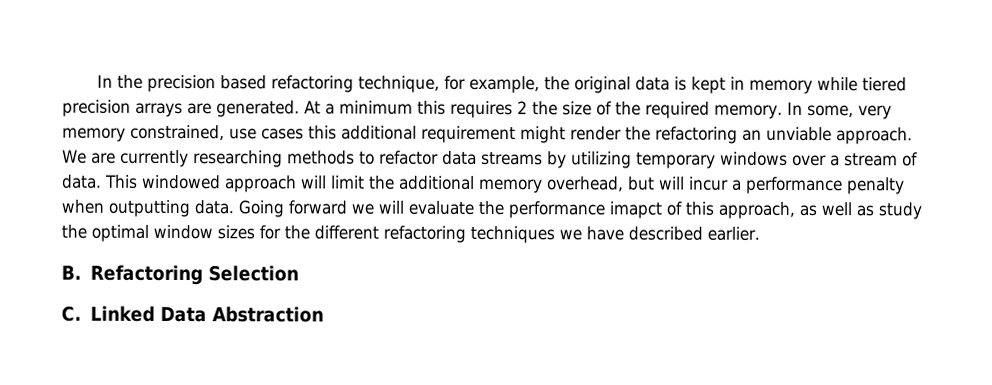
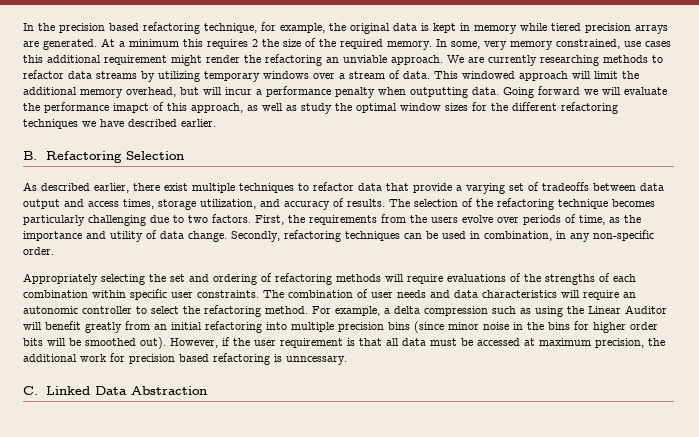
(299, 273) none -> [23,182,664,194] [23,198,655,210] [23,214,641,226] [23,230,654,242] [23,247,54,255] [23,273,636,285] [23,289,636,300] [23,305,667,317] [23,321,658,333] [23,337,665,349] [23,353,347,365] // As described earlier, there exist multiple techniques to refactor data that provide a varying set of tradeoffs between data output and access times, storage utilization, and accuracy of results. The selection of the refactoring technique becomes particularly challenging due to two factors. First, the requirements from the users evolve over periods of time, as the importance and utility of data change. Secondly, refactoring techniques can be used in combination, in any non-specific order. // Appropriately selecting the set and ordering of refactoring methods will require evaluations of the strengths of each combination within specific user constraints. The combination of user needs and data characteristics will require an autonomic controller to select the refactoring method. For example, a delta compression such as using the Linear Auditor will benefit greatly from an initial refactoring into multiple precision bins (since minor noise in the bins for higher order bits will be smoothed out). However, if the user requirement is that all data must be accessed at maximum precision, the additional work for precision based refactoring is unncessary.

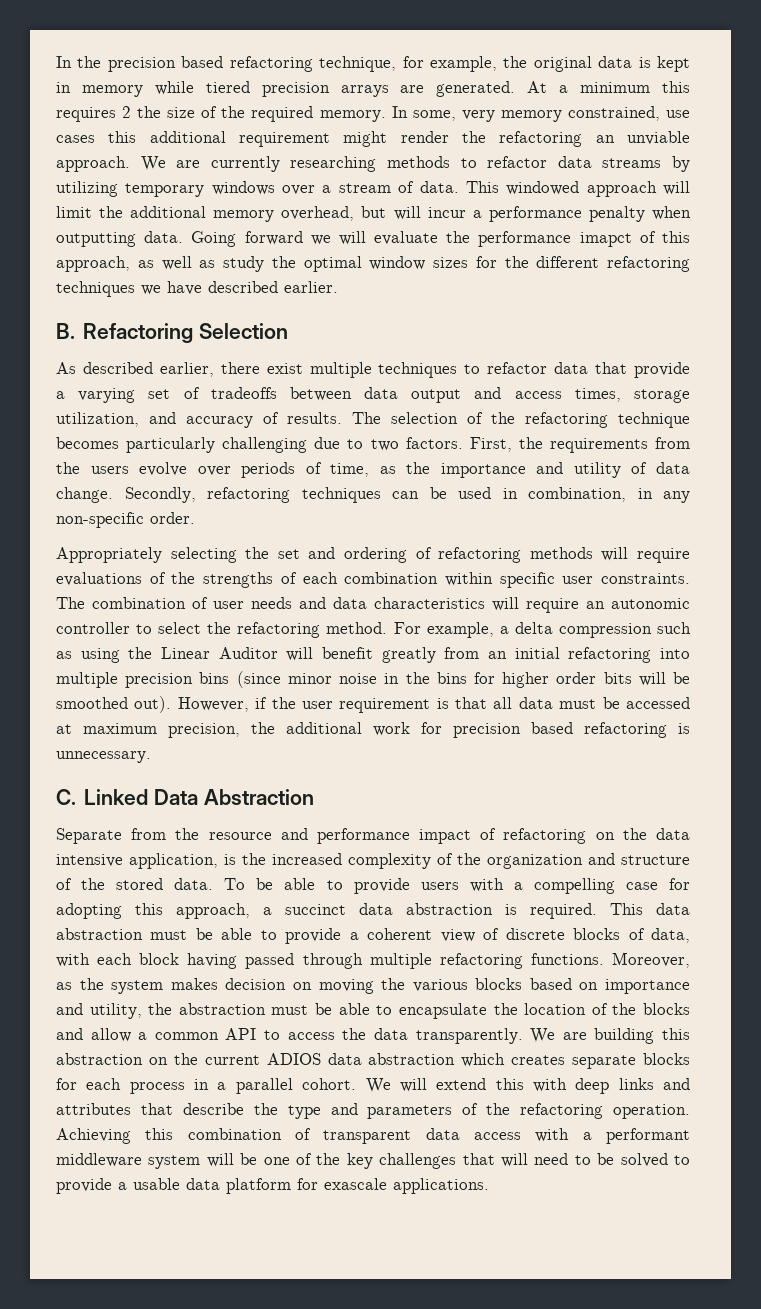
[286,356,347,365] unncessary. -> [56,751,151,763] unnecessary.
(207, 390) none -> [56,828,690,844] [56,853,690,869] [56,878,690,894] [56,903,690,919] [56,928,690,944] [56,952,690,969] [56,978,690,994] [56,1003,691,1019] [56,1028,691,1044] [56,1053,690,1069] [56,1078,690,1094] [56,1103,690,1119] [56,1128,690,1144] [56,1153,690,1169] [56,1178,489,1194] // Separate from the resource and performance impact of refactoring on the data intensive application, is the increased complexity of the organization and structure of the stored data. To be able to provide users with a compelling case for adopting this approach, a succinct data abstraction is required. This data abstraction must be able to provide a coherent view of discrete blocks of data, with each block having passed through multiple refactoring functions. Moreover, as the system makes decision on moving the various blocks based on importance and utility, the abstraction must be able to encapsulate the location of the blocks and allow a common API to access the data transparently. We are building this abstraction on the current ADIOS data abstraction which creates separate blocks for each process in a parallel cohort. We will extend this with deep links and attributes that describe the type and parameters of the refactoring operation. Achieving this combination of transparent data access with a performant middleware system will be one of the key challenges that will need to be solved to provide a usable data platform for exascale applications.

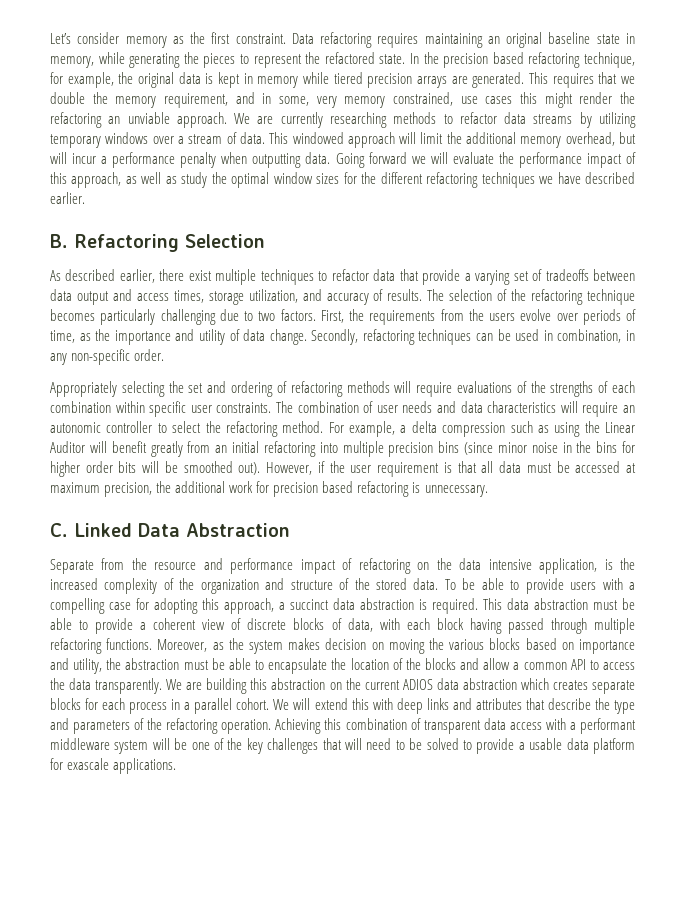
(56, 62) none -> [50,32,635,48] [50,52,406,68] Let’s consider memory as the first constraint. Data refactoring requires maintaining an original baseline state in memory, while generating the pieces to represent the refactored state.
[527,81,690,93] [56,106,408,122] At a minimum this requires 2 the size of the required memory. In -> [529,72,635,88] [50,92,272,108] This requires that we double the memory requirement, and in
[149,131,330,147] additional requirement -> (538, 98) none
[579,232,632,247] imapct -> [586,153,622,168] impact

